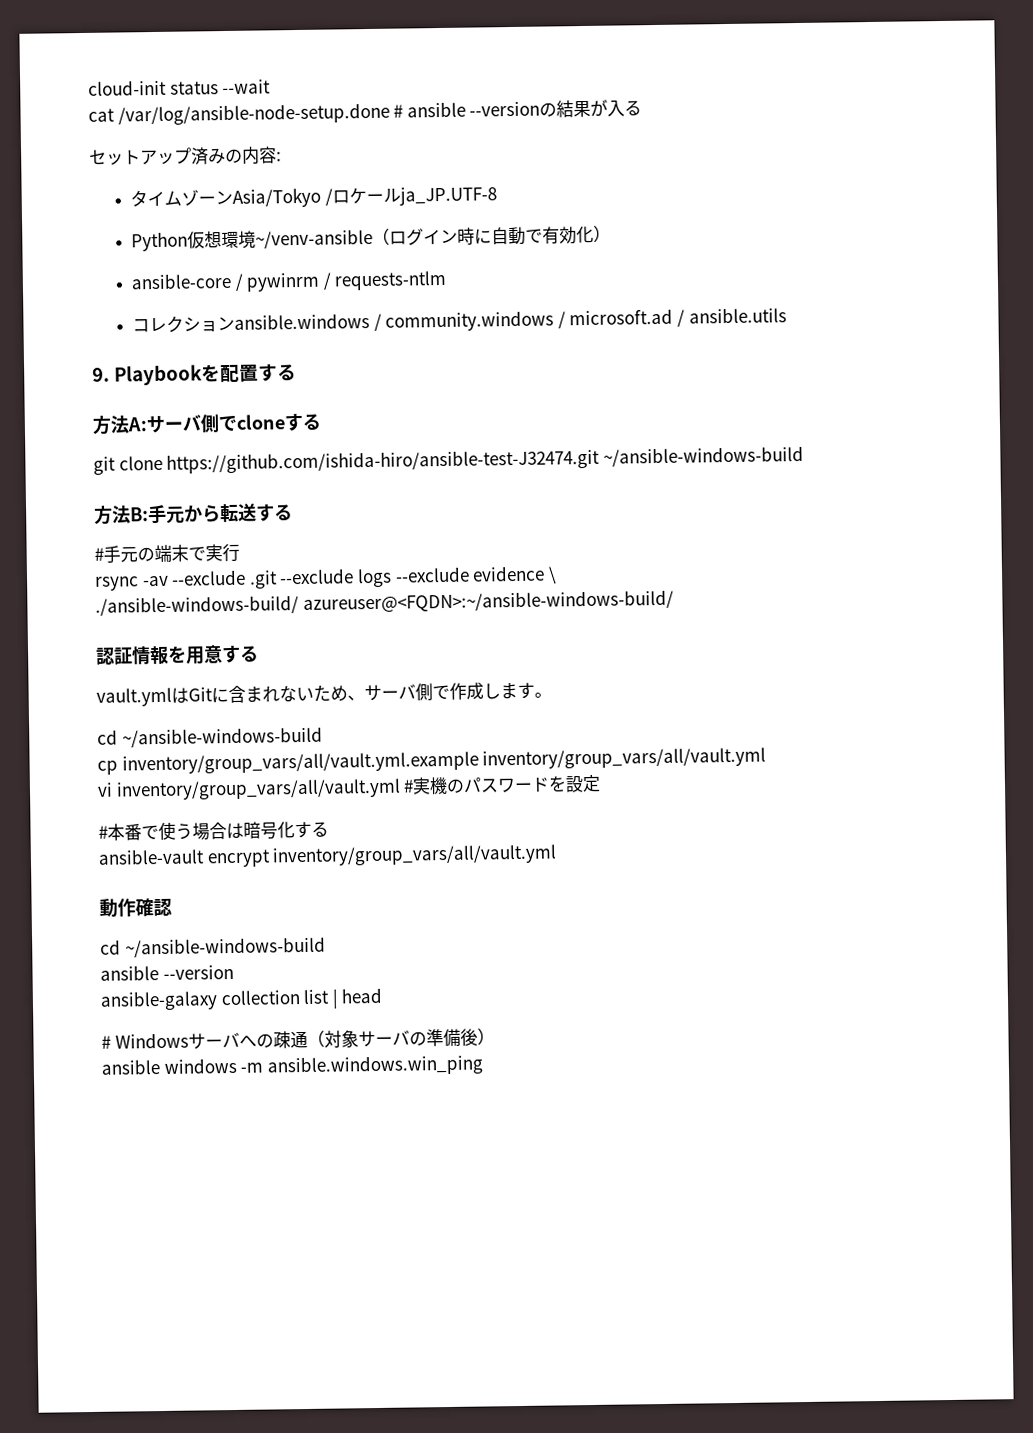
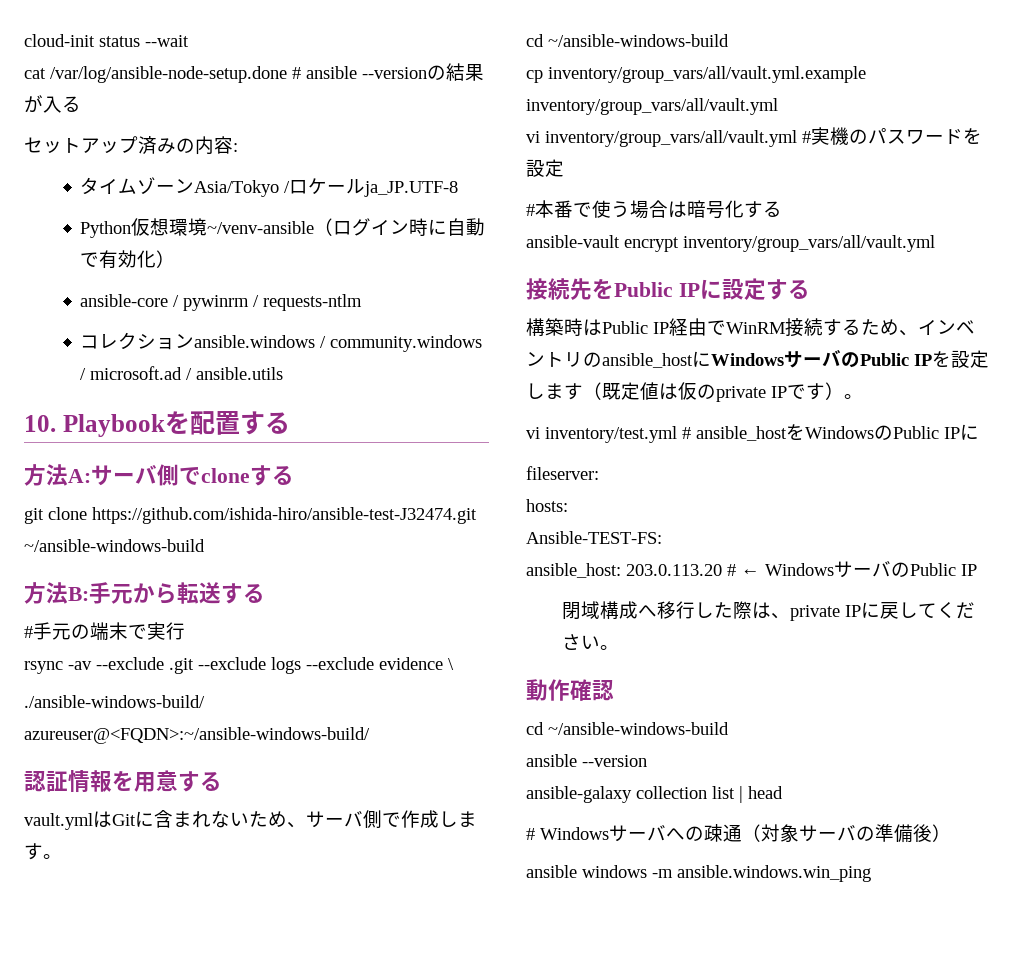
[92,367,110,382] 9. -> [24,415,56,432] 10.
(558, 855) none -> [526,278,810,300] [526,318,975,337] [526,350,989,368] [526,382,863,402] [526,424,979,443] [526,466,599,480] [526,499,568,512] [526,531,662,544] [526,561,977,578] [561,601,975,621] [561,634,619,650] // 接続先をPublic IPに設定する // 構築時はPublic IP経由でWinRM接続するため、インベントリのansible_hostにWindowsサーバのPublic IPを設定します（既定値は仮のprivate IPです）。 // vi inventory/test.yml # ansible_hostをWindowsのPublic IPに // fileserver: // hosts: // Ansible-TEST-FS: // ansible_host: 203.0.113.20 # ← WindowsサーバのPublic IP // 閉域構成へ移行した際は、private IPに戻してください。

